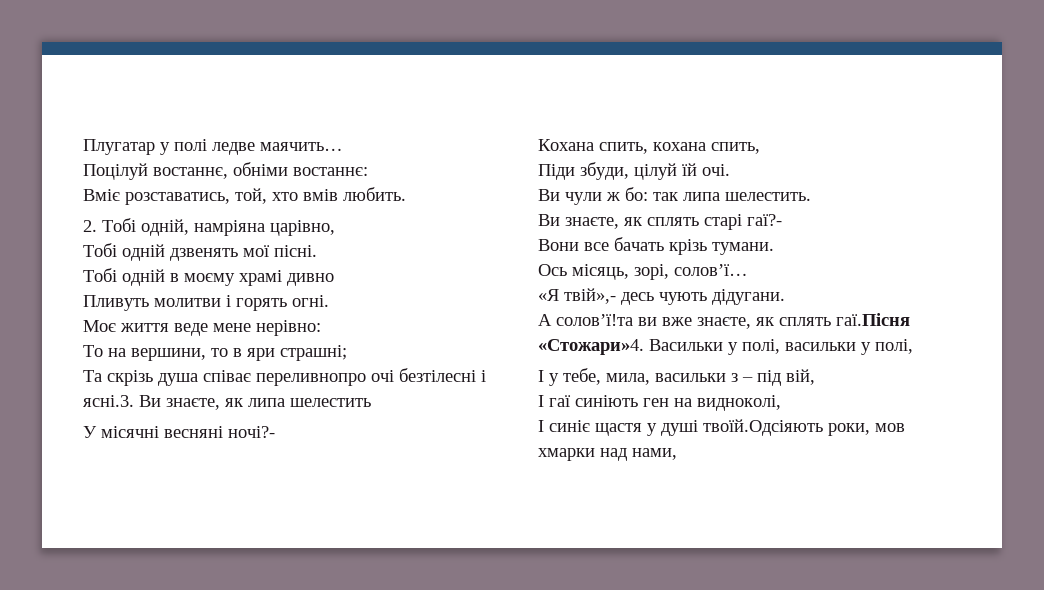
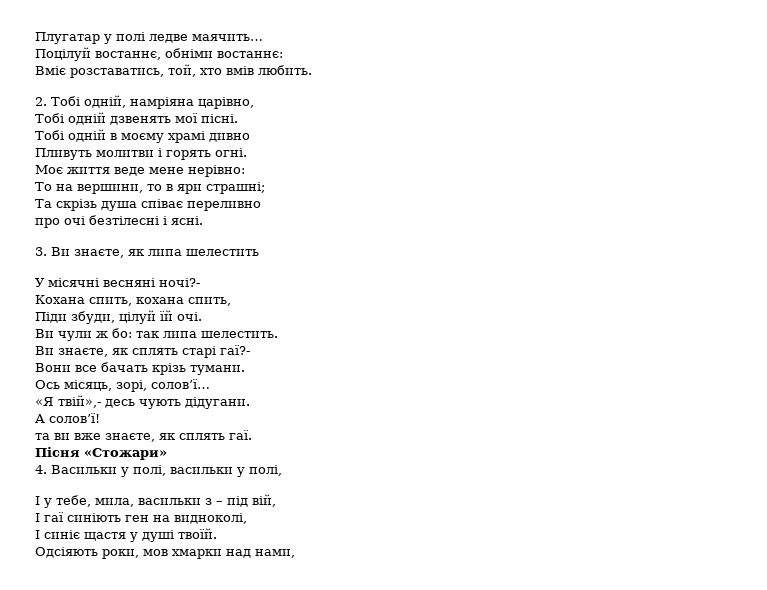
[256,373,366,386] переливнопро -> [187,201,261,211] [35,218,60,228] переливно // про
[83,395,134,407] ясні.3. -> [171,216,203,225] [35,247,47,256] ясні. // 3.
[556,314,633,326] солов’ї!та -> [49,413,100,423] [35,433,50,440] солов’ї! // та
[836,313,910,326] [538,339,644,355] гаї.Пісня «Стожари»4. -> [229,430,252,440] [35,447,167,460] [35,465,47,474] гаї. // Пісня «Стожари» // 4.
[703,419,823,436] твоїй.Одсіяють -> [178,528,217,539] [35,547,98,558] твоїй. // Одсіяють

